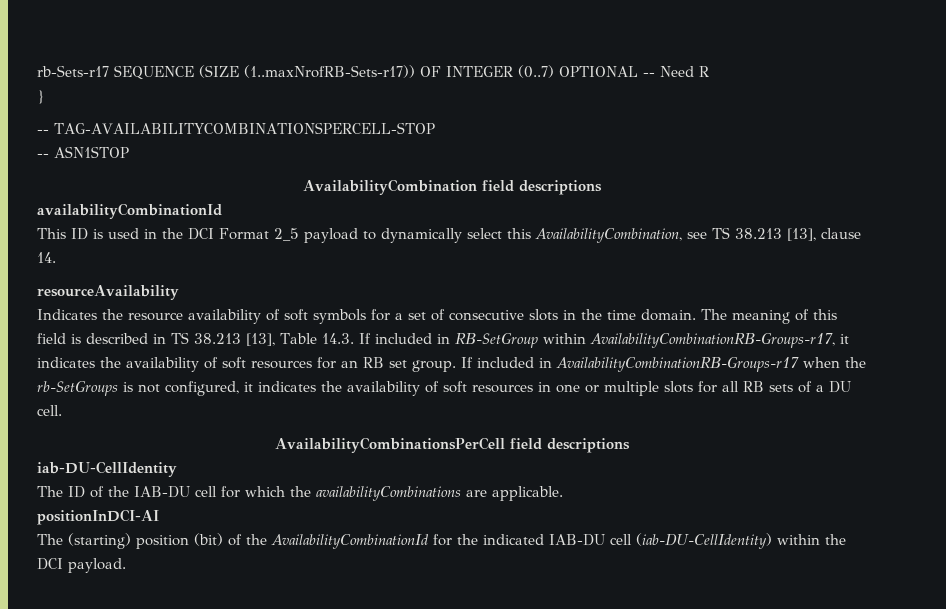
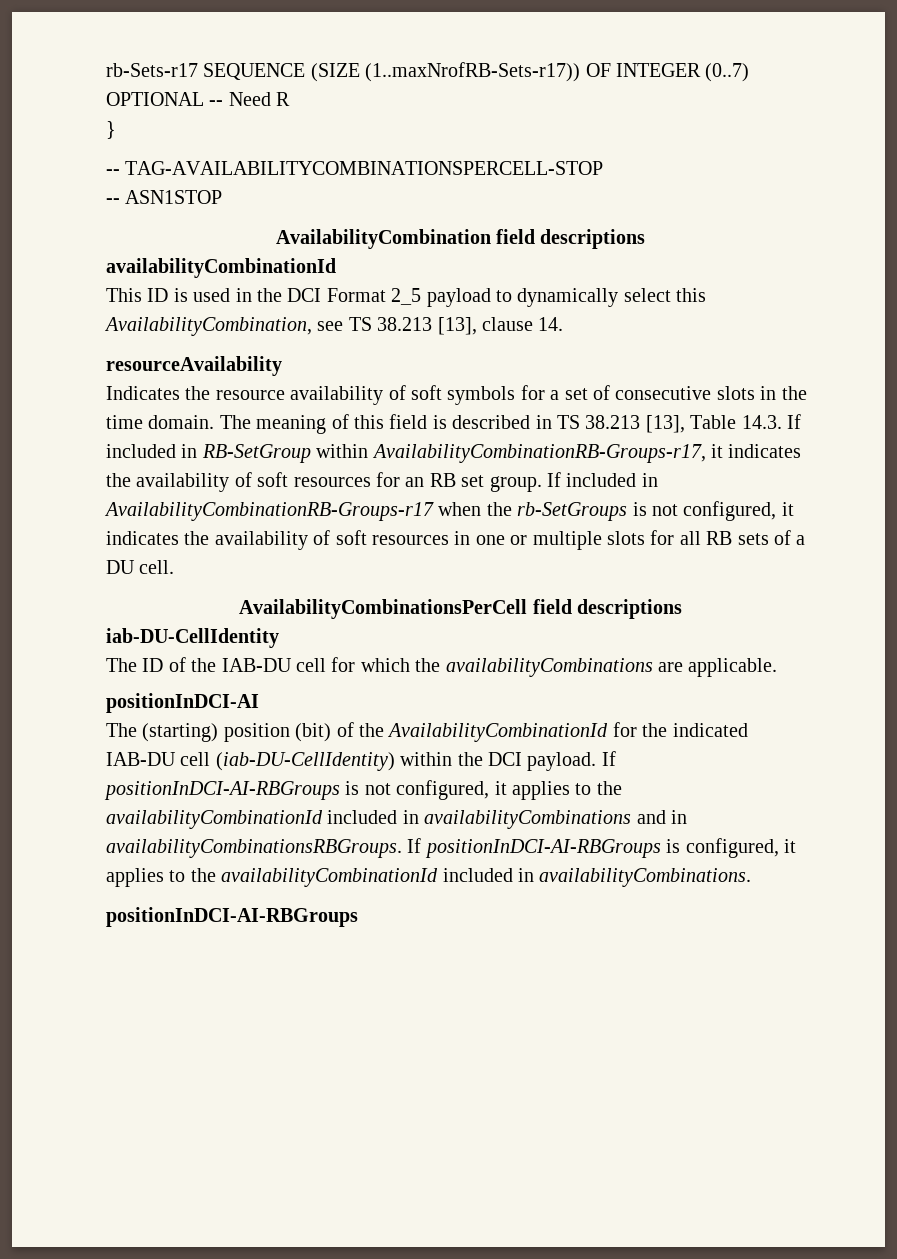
(126, 565) none -> [601,751,616,766] [104,780,622,800] [106,810,687,829] [106,838,796,858] [106,868,752,887] [106,907,358,927] If positionInDCI-AI-RBGroups is not configured, it applies to the availabilityCombinationId included in availabilityCombinations and in availabilityCombinationsRBGroups. If positionInDCI-AI-RBGroups is configured, it applies to the availabilityCombinationId included in availabilityCombinations. // positionInDCI-AI-RBGroups

